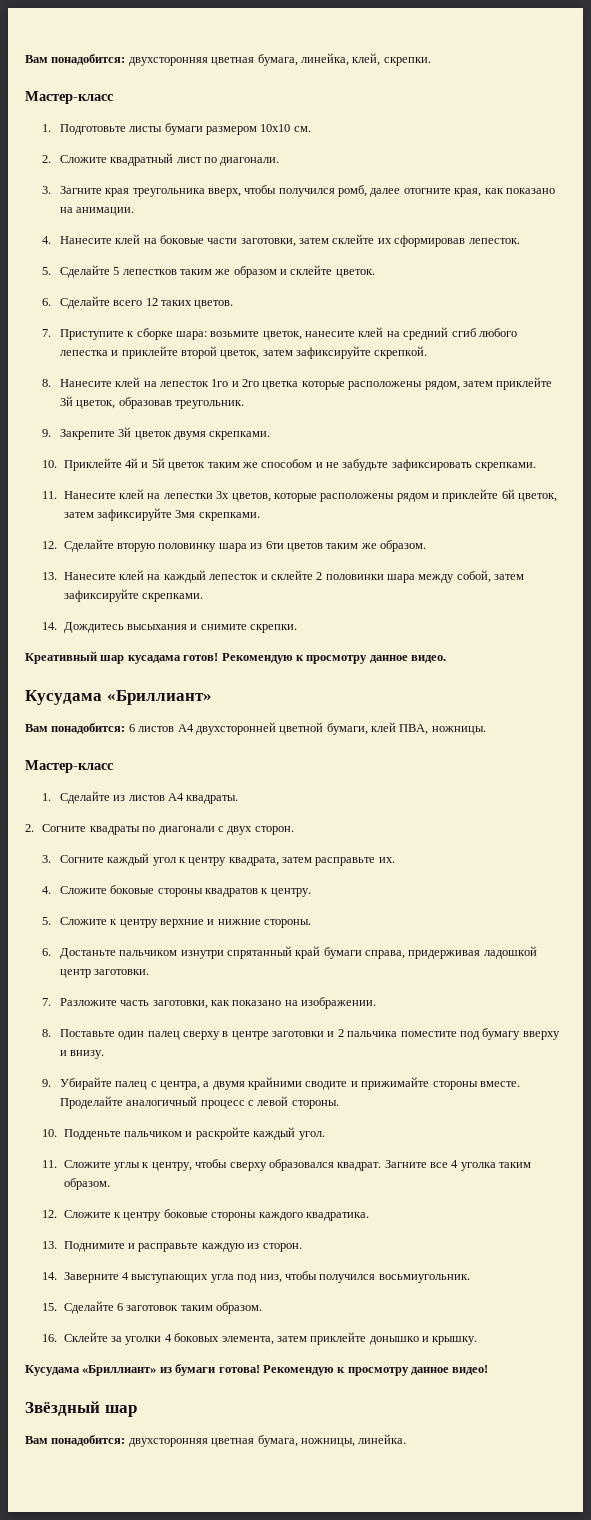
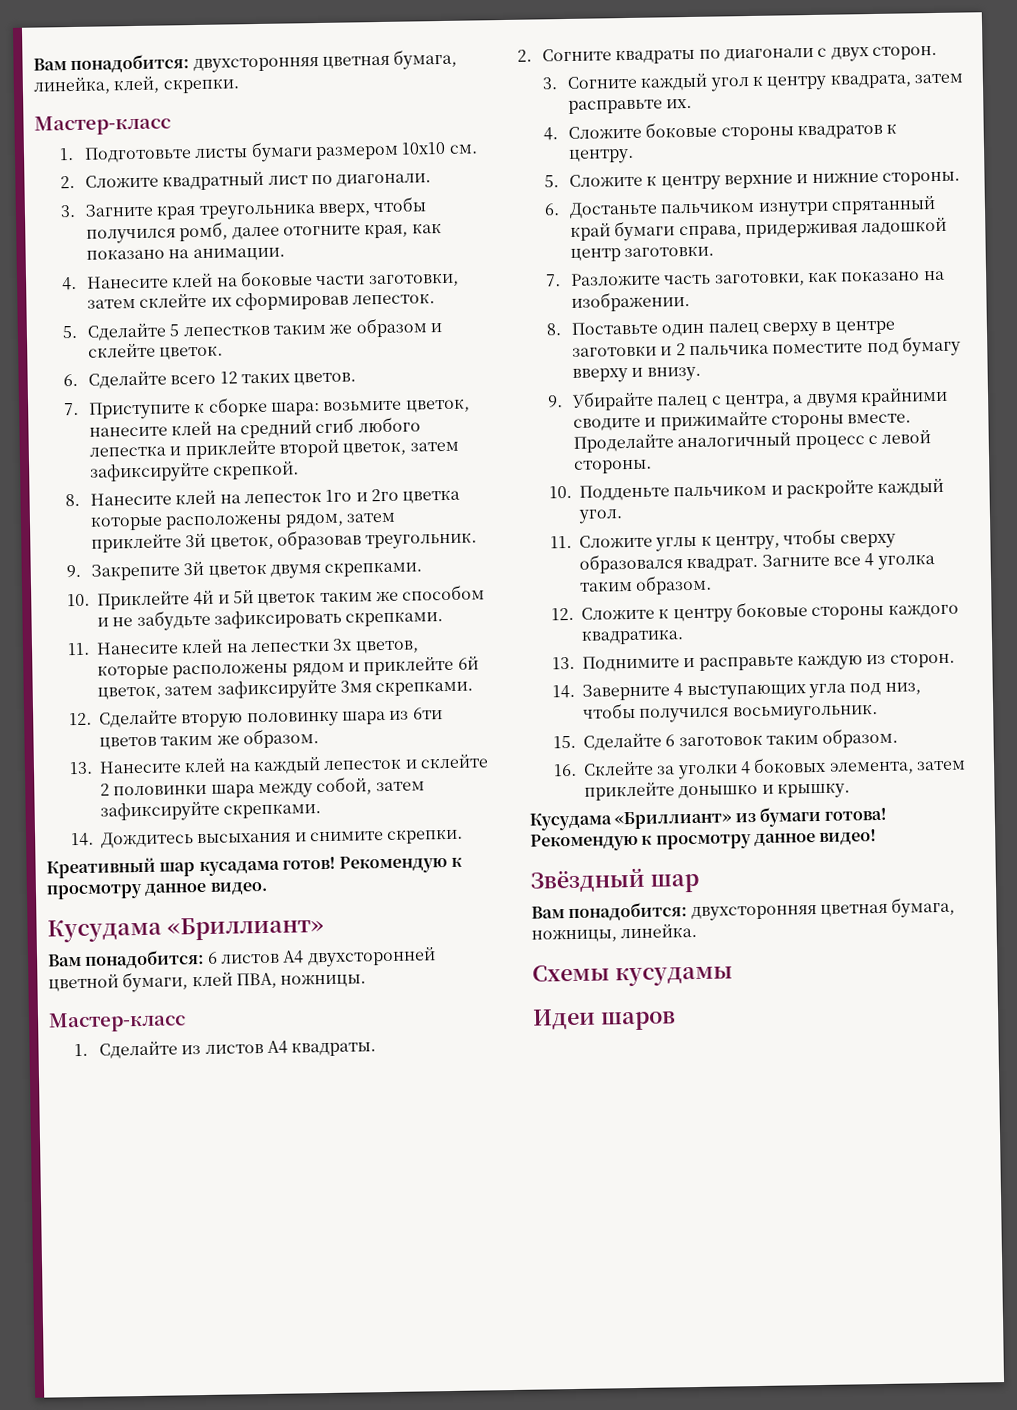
(407, 1439) none -> [532,964,733,987] [532,1008,676,1031] // Схемы кусудамы // Идеи шаров

